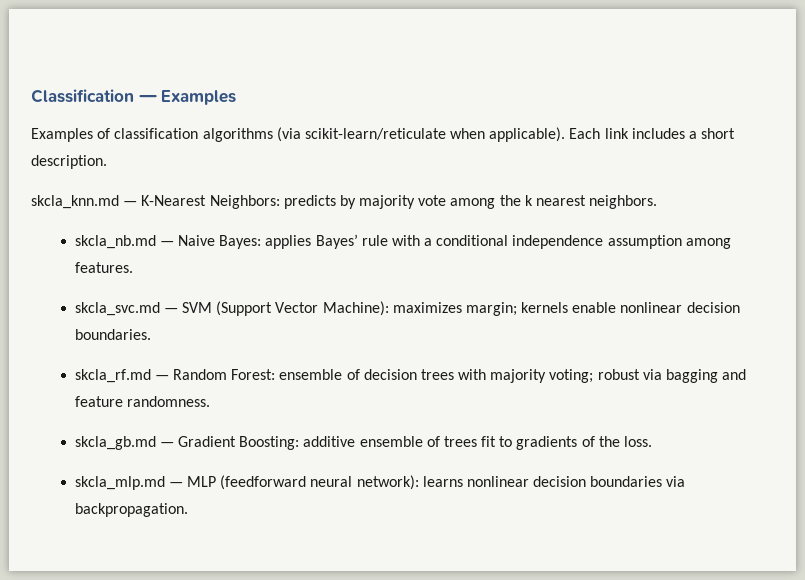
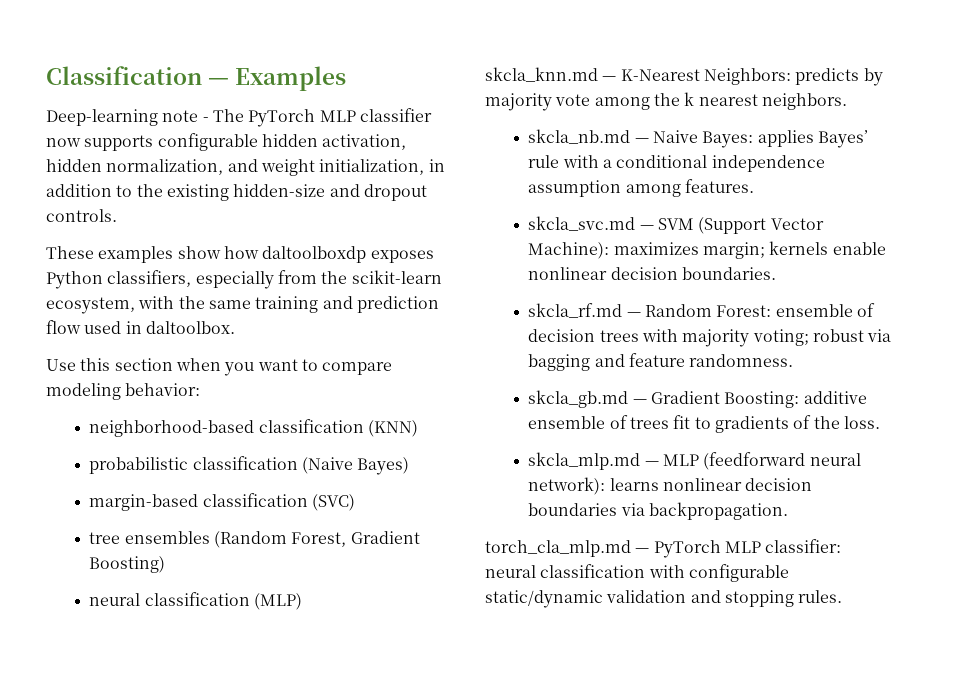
[31,127,736,142] [31,155,107,169] Examples of classification algorithms (via scikit-learn/reticulate when applicable). Each link includes a short description. -> [46,108,432,127] [46,133,407,151] [46,159,445,176] [46,184,427,201] [46,209,117,222] [46,246,434,263] [46,270,442,289] [46,296,439,314] [46,320,235,334] [46,358,393,376] [46,383,201,400] [89,419,419,437] [89,456,410,475] [89,493,356,511] [89,531,420,548] [89,556,166,573] [89,592,303,610] Deep-learning note - The PyTorch MLP classifier now supports configurable hidden activation, hidden normalization, and weight initialization, in addition to the existing hidden-size and dropout controls. // These examples show how daltoolboxdp exposes Python classifiers, especially from the scikit-learn ecosystem, with the same training and prediction flow used in daltoolbox. // Use this section when you want to compare modeling behavior: // neighborhood-based classification (KNN) // probabilistic classification (Naive Bayes) // margin-based classification (SVC) // tree ensembles (Random Forest, Gradient Boosting) // neural classification (MLP)
(188, 510) none -> [485,539,842,558] [485,564,789,582] [485,590,843,608] // torch_cla_mlp.md — PyTorch MLP classifier: neural classification with configurable static/dynamic validation and stopping rules.

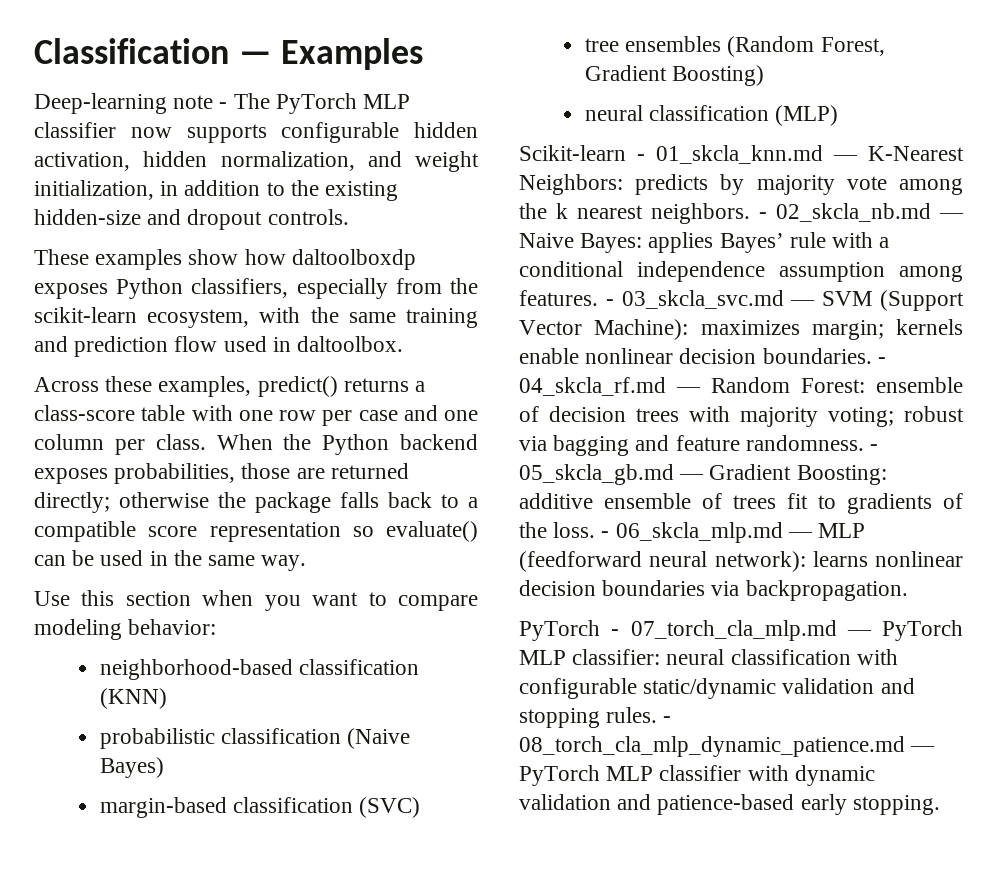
(235, 327) none -> [34,376,426,397] [34,405,478,426] [34,434,478,455] [34,463,409,484] [34,492,478,513] [34,521,478,542] [34,550,307,571] // Across these examples, predict() returns a class-score table with one row per case and one column per class. When the Python backend exposes probabilities, those are returned directly; otherwise the package falls back to a compatible score representation so evaluate() can be used in the same way.
[485,67,598,82] skcla_knn.md -> [519,145,823,164] Scikit-learn - 01_skcla_knn.md
[528,129,631,144] // skcla_nb.md -> [759,203,931,222] - 02_skcla_nb.md
[528,216,636,231] // skcla_svc.md -> [605,290,784,309] - 03_skcla_svc.md
[528,303,623,318] // skcla_rf.md -> [877,357,886,364] [519,377,666,396] - 04_skcla_rf.md
[528,390,629,408] // skcla_gb.md -> [870,444,879,451] [519,464,674,485] - 05_skcla_gb.md
[528,452,641,470] // skcla_mlp.md -> [601,522,783,543] - 06_skcla_mlp.md
[485,540,631,557] torch_cla_mlp.md -> [519,620,837,641] PyTorch - 07_torch_cla_mlp.md
(843, 596) none -> [663,716,672,723] [519,736,936,757] [519,765,875,786] [519,794,940,815] - 08_torch_cla_mlp_dynamic_patience.md — PyTorch MLP classifier with dynamic validation and patience-based early stopping.

